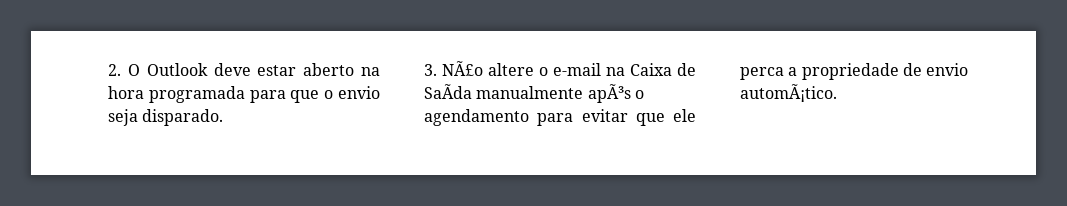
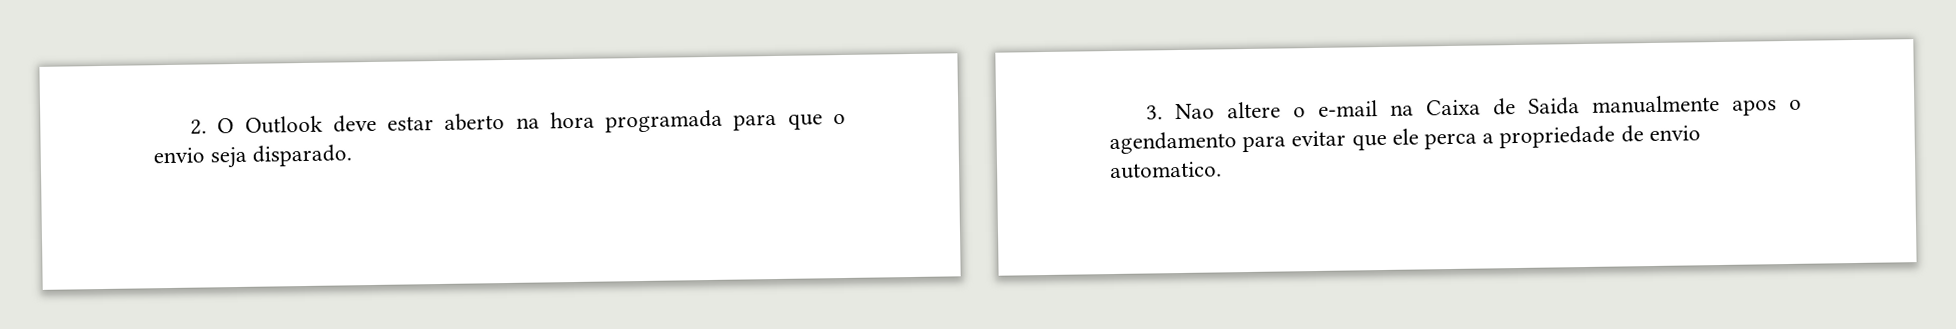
[442,61,483,76] NÃ£o -> [1175,103,1216,120] Nao
[424,84,631,103] SaÃda manualmente apÃ³s -> [1528,94,1778,116] Saida manualmente apos
[740,84,837,102] automÃ¡tico. -> [1109,161,1222,180] automatico.

